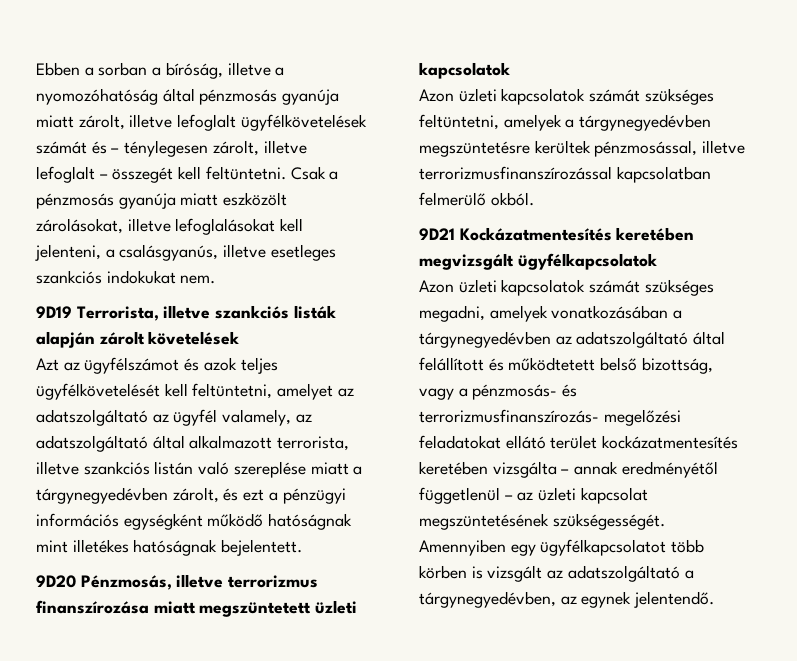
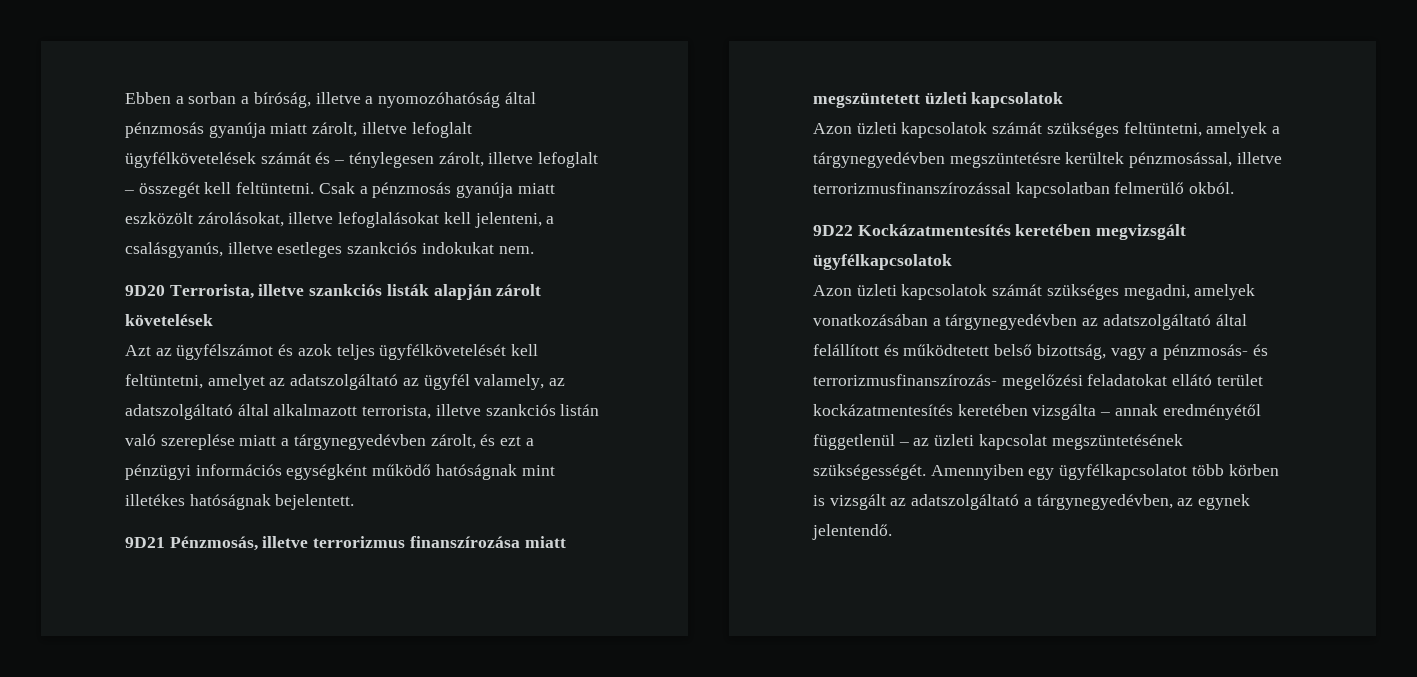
[36,306,72,318] 9D19 -> [125,285,165,296] 9D20
[36,575,76,588] 9D20 -> [125,537,165,548] 9D21
[419,228,455,240] 9D21 -> [813,225,853,236] 9D22

